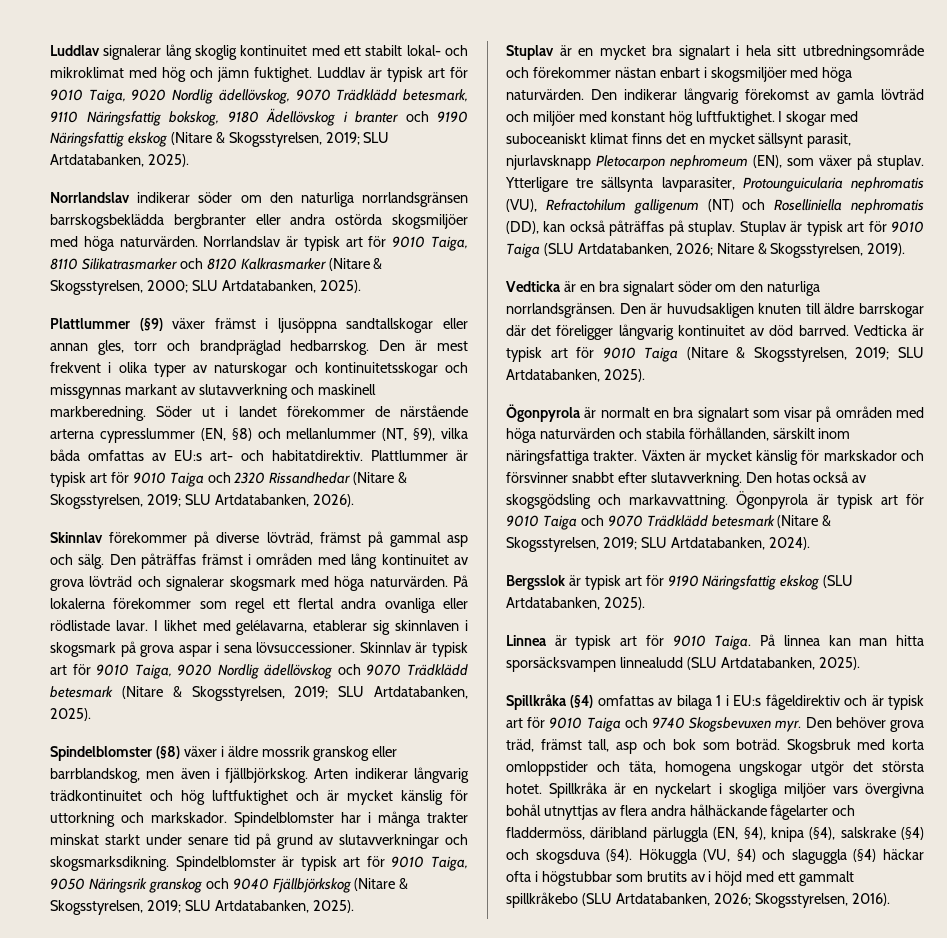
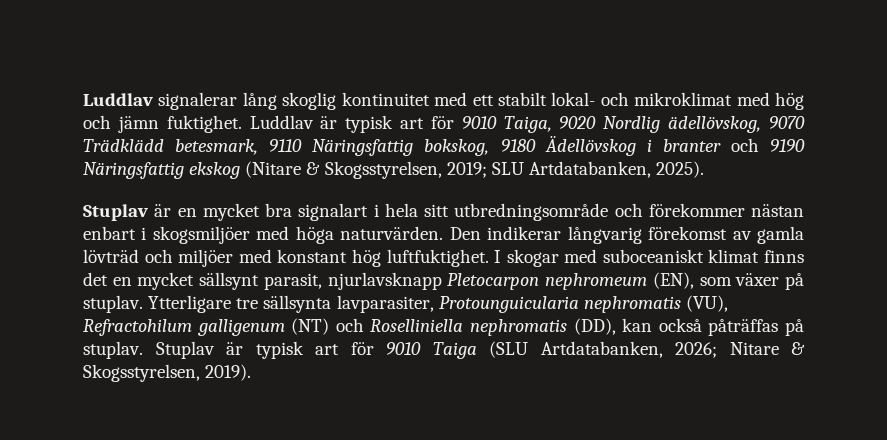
[50,192,468,207] [50,214,469,229] [50,236,468,251] [50,258,383,271] [50,280,361,295] [50,318,468,333] [50,340,468,355] [50,362,468,377] [50,384,376,399] [50,405,468,421] [50,428,468,443] [50,449,468,461] [50,472,408,487] [50,494,354,509] [50,531,468,547] [50,553,468,569] [50,575,468,591] [50,598,468,613] [50,620,469,635] [50,641,468,657] [50,664,468,679] [50,686,468,701] [50,708,91,721] [50,746,398,761] [50,767,469,783] [50,790,468,805] [50,811,468,827] [50,833,468,849] [50,856,468,871] [50,878,409,893] [50,900,354,915] // Norrlandslav indikerar söder om den naturliga norrlandsgränsen barrskogsbeklädda bergbranter eller andra ostörda skogsmiljöer med höga naturvärden. Norrlandslav är typisk art för 9010 Taiga, 8110 Silikatrasmarker och 8120 Kalkrasmarker (Nitare & Skogsstyrelsen, 2000; SLU Artdatabanken, 2025). // Plattlummer (§9) växer främst i ljusöppna sandtallskogar eller annan gles, torr och brandpräglad hedbarrskog. Den är mest frekvent i olika typer av naturskogar och kontinuitetsskogar och missgynnas markant av slutavverkning och maskinell markberedning. Söder ut i landet förekommer de närstående arterna cypresslummer (EN, §8) och mellanlummer (NT, §9), vilka båda omfattas av EU:s art- och habitatdirektiv. Plattlummer är typisk art för 9010 Taiga och 2320 Rissandhedar (Nitare & Skogsstyrelsen, 2019; SLU Artdatabanken, 2026). // Skinnlav förekommer på diverse lövträd, främst på gammal asp och sälg. Den påträffas främst i områden med lång kontinuitet av grova lövträd och signalerar skogsmark med höga naturvärden. På lokalerna förekommer som regel ett flertal andra ovanliga eller rödlistade lavar. I likhet med gelélavarna, etablerar sig skinnlaven i skogsmark på grova aspar i sena lövsuccessioner. Skinnlav är typisk art för 9010 Taiga, 9020 Nordlig ädellövskog och 9070 Trädklädd betesmark (Nitare & Skogsstyrelsen, 2019; SLU Artdatabanken, 2025). // Spindelblomster (§8) växer i äldre mossrik granskog eller barrblandskog, men även i fjällbjörkskog. Arten indikerar långvarig trädkontinuitet och hög luftfuktighet och är mycket känslig för uttorkning och markskador. Spindelblomster har i många trakter minskat starkt under senare tid på grund av slutavverkningar och skogsmarksdikning. Spindelblomster är typisk art för 9010 Taiga, 9050 Näringsrik granskog och 9040 Fjällbjörkskog (Nitare & Skogsstyrelsen, 2019; SLU Artdatabanken, 2025). -> (705, 169) none
[506,281,821,296] [506,303,924,318] [506,324,924,340] [506,347,924,362] [506,369,645,382] [506,404,925,422] [506,427,851,443] [506,450,924,465] [506,471,867,487] [506,491,924,509] [506,515,832,530] [506,537,810,552] [506,575,854,590] [506,597,645,610] [506,634,924,650] [506,657,860,672] [506,694,924,710] [506,717,924,732] [506,739,924,754] [506,761,924,776] [506,782,924,798] [506,804,856,820] [506,827,924,842] [506,849,924,864] [506,871,855,886] [506,892,890,908] // Vedticka är en bra signalart söder om den naturliga norrlandsgränsen. Den är huvudsakligen knuten till äldre barrskogar där det föreligger långvarig kontinuitet av död barrved. Vedticka är typisk art för 9010 Taiga (Nitare & Skogsstyrelsen, 2019; SLU Artdatabanken, 2025). // Ögonpyrola är normalt en bra signalart som visar på områden med höga naturvärden och stabila förhållanden, särskilt inom näringsfattiga trakter. Växten är mycket känslig för markskador och försvinner snabbt efter slutavverkning. Den hotas också av skogsgödsling och markavvattning. Ögonpyrola är typisk art för 9010 Taiga och 9070 Trädklädd betesmark (Nitare & Skogsstyrelsen, 2019; SLU Artdatabanken, 2024). // Bergsslok är typisk art för 9190 Näringsfattig ekskog (SLU Artdatabanken, 2025). // Linnea är typisk art för 9010 Taiga. På linnea kan man hitta sporsäcksvampen linnealudd (SLU Artdatabanken, 2025). // Spillkråka (§4) omfattas av bilaga 1 i EU:s fågeldirektiv och är typisk art för 9010 Taiga och 9740 Skogsbevuxen myr. Den behöver grova träd, främst tall, asp och bok som boträd. Skogsbruk med korta omloppstider och täta, homogena ungskogar utgör det största hotet. Spillkråka är en nyckelart i skogliga miljöer vars övergivna bohål utnyttjas av flera andra hålhäckande fågelarter och fladdermöss, däribland pärluggla (EN, §4), knipa (§4), salskrake (§4) och skogsduva (§4). Hökuggla (VU, §4) och slaguggla (§4) häckar ofta i högstubbar som brutits av i höjd med ett gammalt spillkråkebo (SLU Artdatabanken, 2026; Skogsstyrelsen, 2016). -> (252, 372) none

